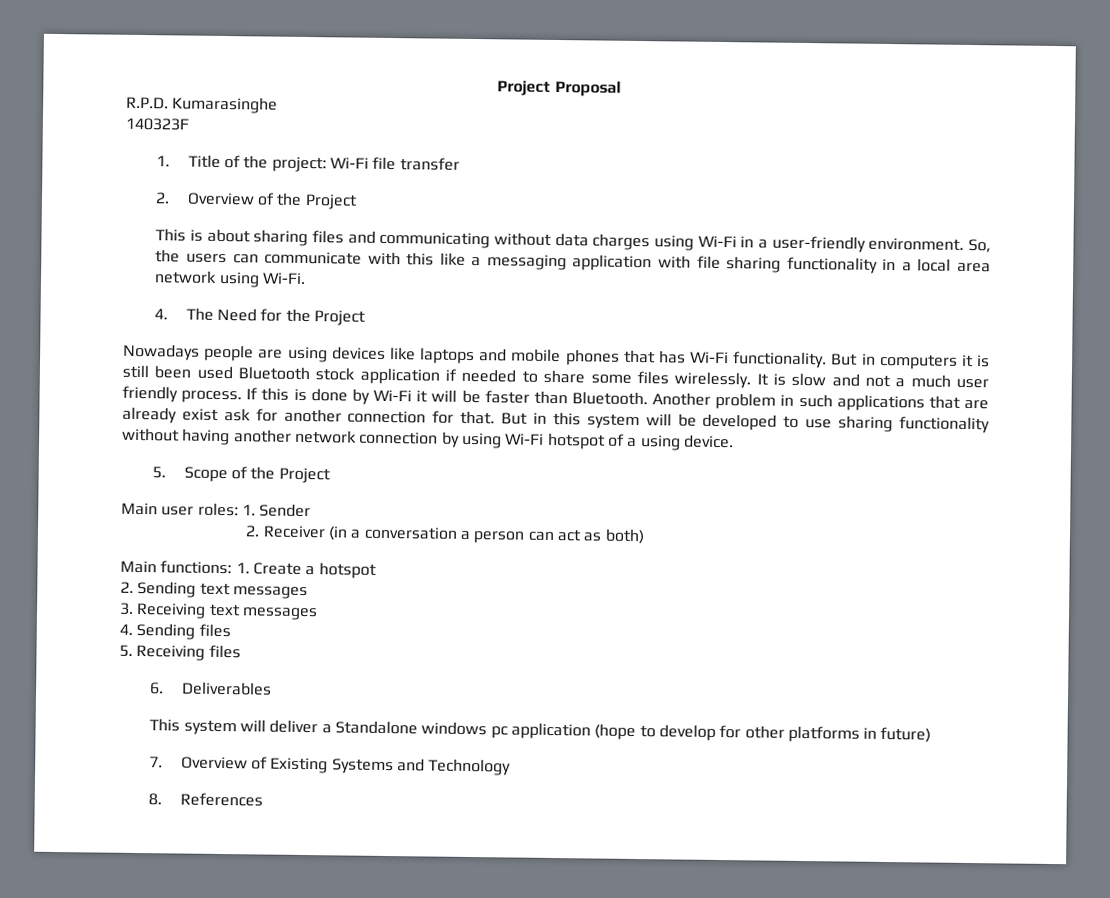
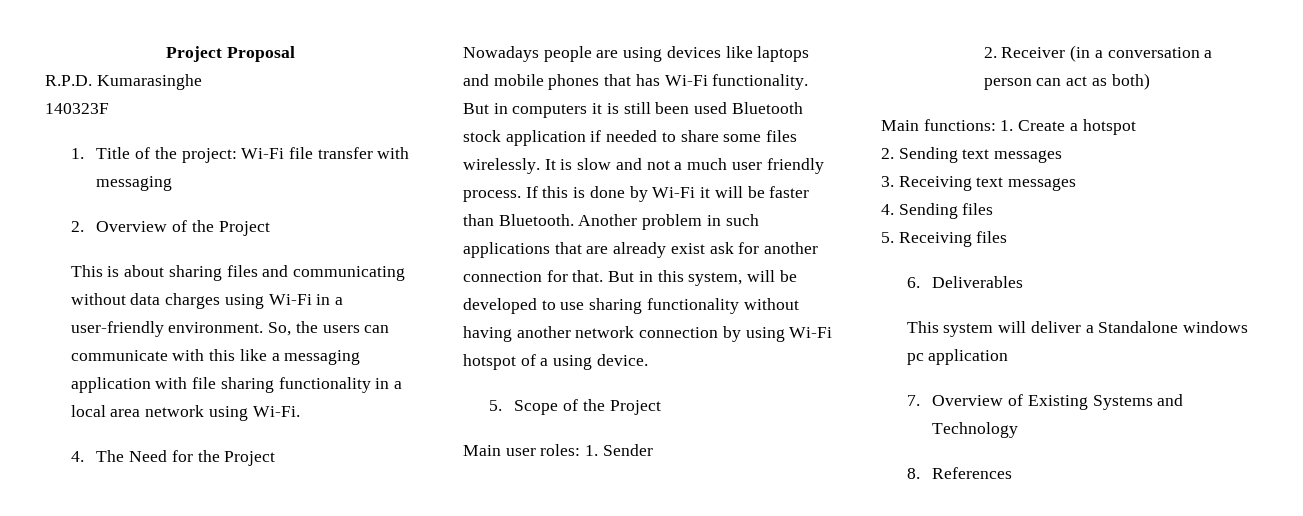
(460, 164) none -> [377,147,410,159] [96,176,173,191] with messaging
[586,413,640,430] system -> [688,272,743,286] system,
[594,723,932,743] (hope to develop for other platforms in future) -> (1009, 357) none

